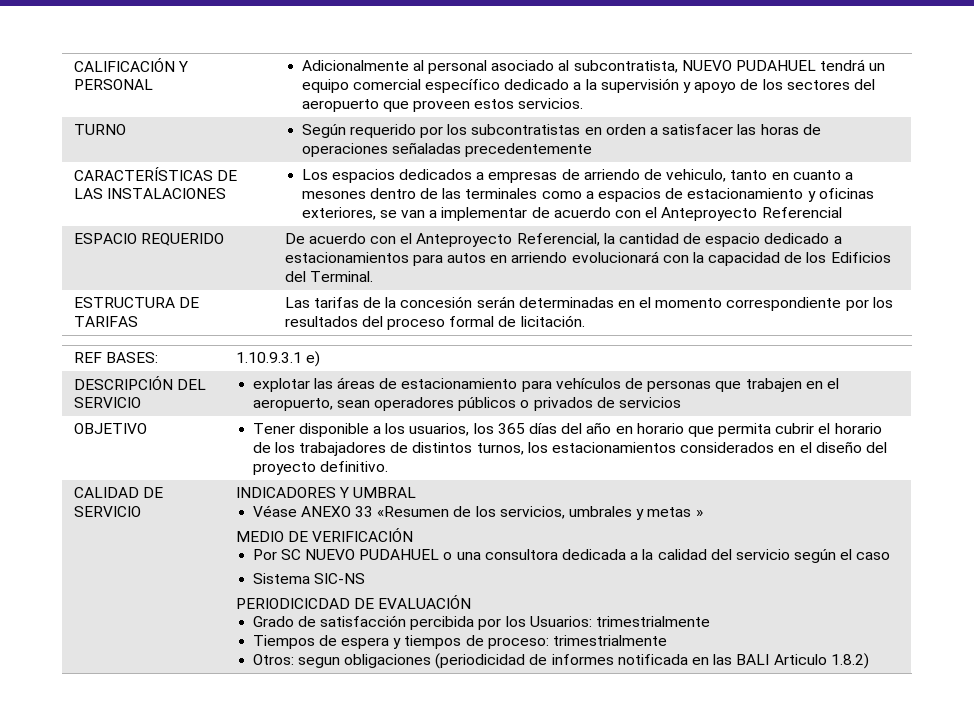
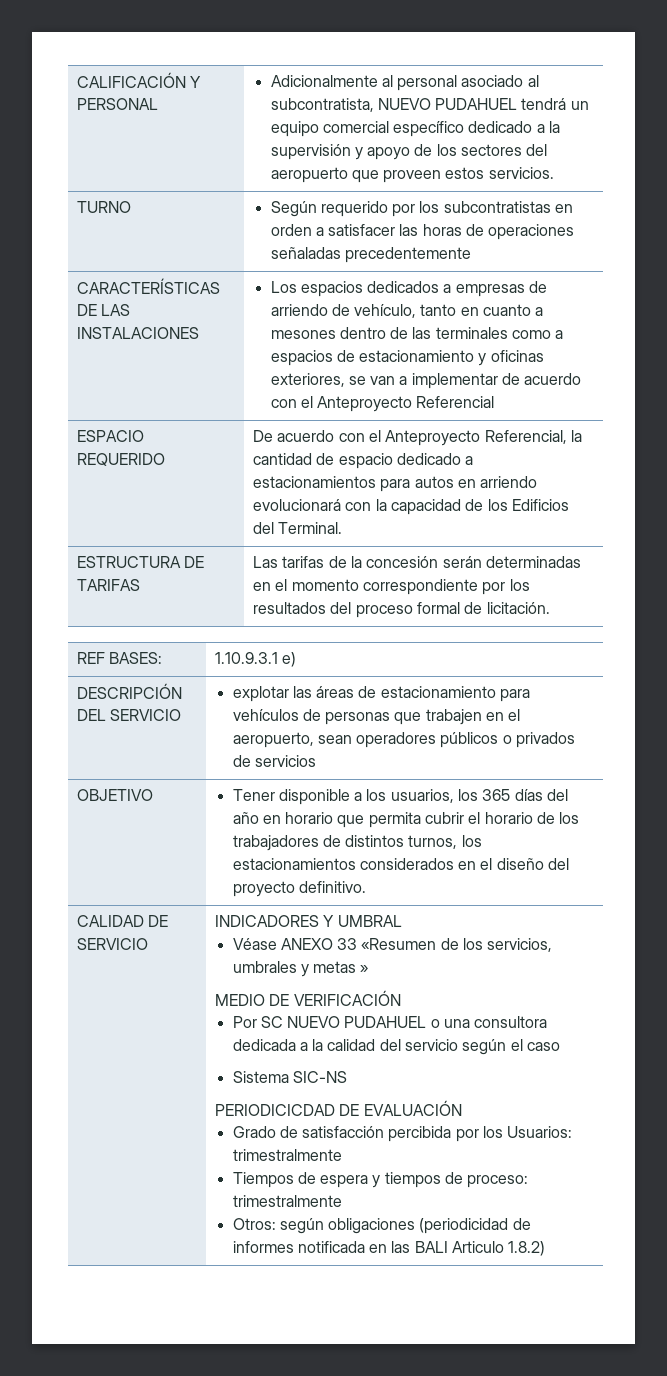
[666,169,727,182] vehiculo, -> [354,304,417,318] vehículo,
[595,616,710,627] trimestrialmente -> [232,1149,342,1161] trimestralmente
[552,635,667,646] trimestrialmente -> [232,1195,342,1207] trimestralmente
[297,657,340,668] segun -> [279,1218,324,1234] según

